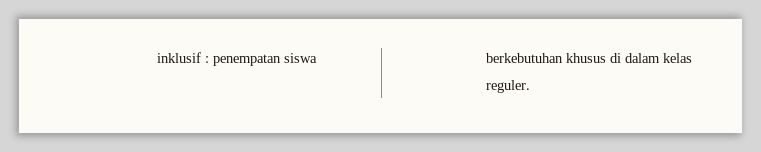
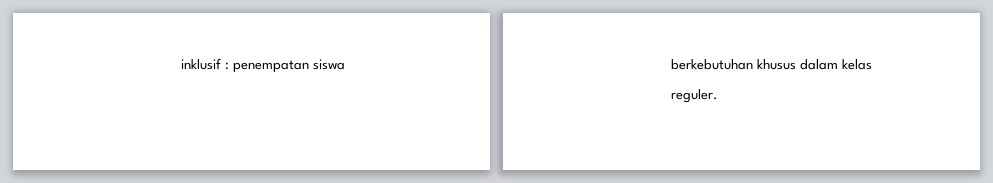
[609,53,621,63] di -> (797, 64) none

